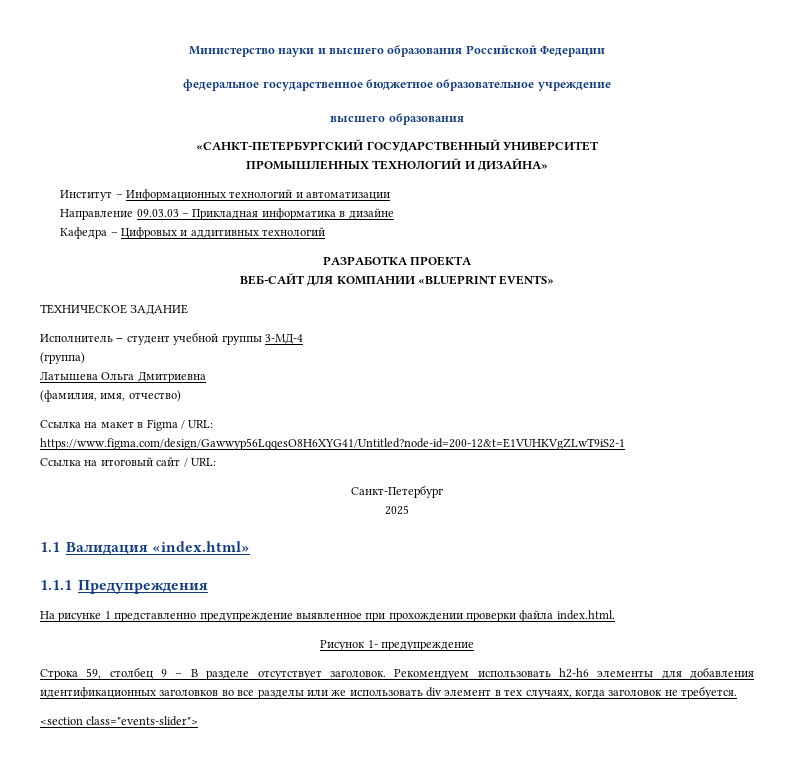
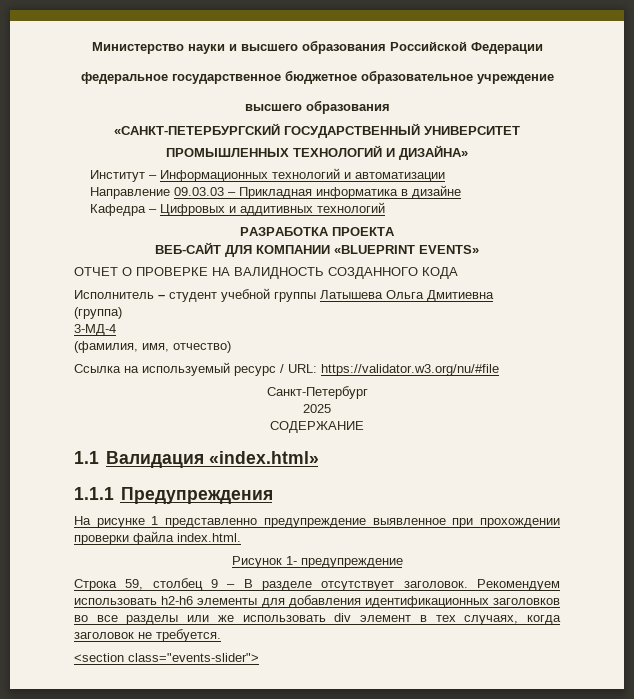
[40,304,189,315] ТЕХНИЧЕСКОЕ ЗАДАНИЕ -> [74,267,458,279] ОТЧЕТ О ПРОВЕРКЕ НА ВАЛИДНОСТЬ СОЗДАННОГО КОДА
[264,333,303,344] [40,352,85,364] [40,371,206,383] 3-МД-4 // (группа) // Латышева Ольга Дмитриевна -> [320,290,494,302] [74,307,122,319] [74,324,116,336] Латышева Ольга Дмитиевна // (группа) // 3-МД-4
[100,419,214,431] [40,438,625,450] [40,457,216,467] макет в Figma / URL: https://www.figma.com/design/Gawwyp56LqqesO8H6XYG41/Untitled?node-id=200-12&t=E1VUHKVgZLwT9iS2-1 // Ссылка на итоговый сайт / URL: -> [142,362,499,376] используемый ресурс / URL: https://validator.w3.org/nu/#file
(409, 510) none -> [270,421,364,433] // СОДЕРЖАНИЕ

